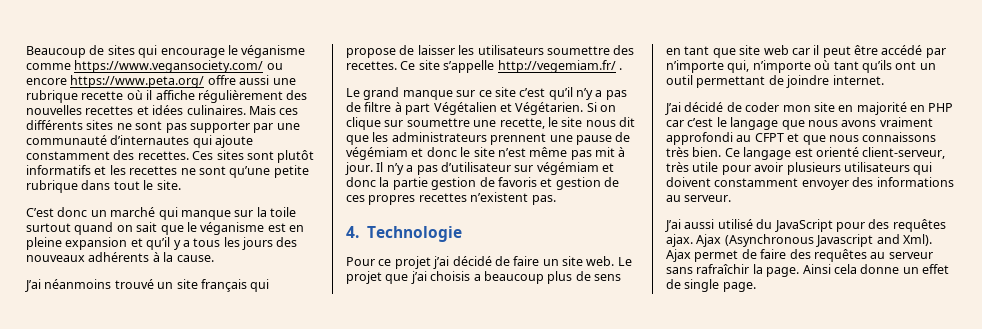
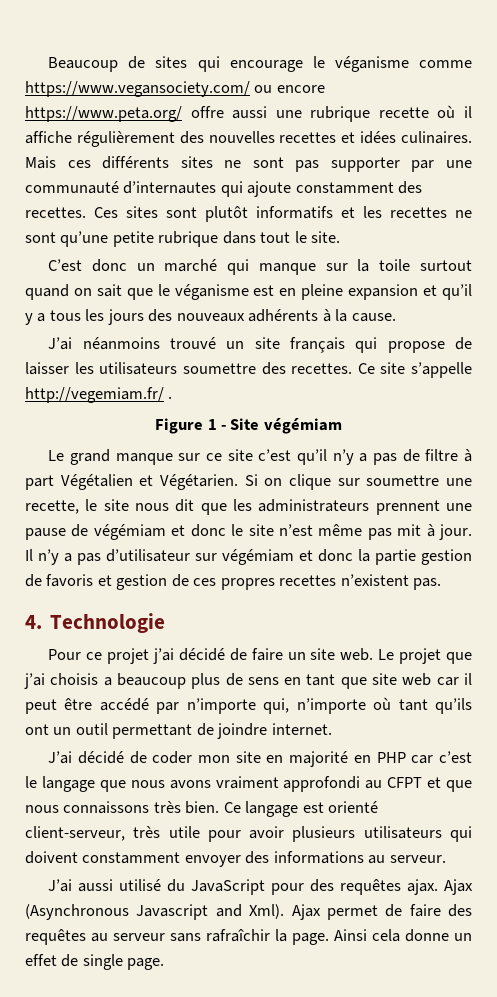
(622, 69) none -> [155,418,342,434] // Figure 1 - Site végémiam

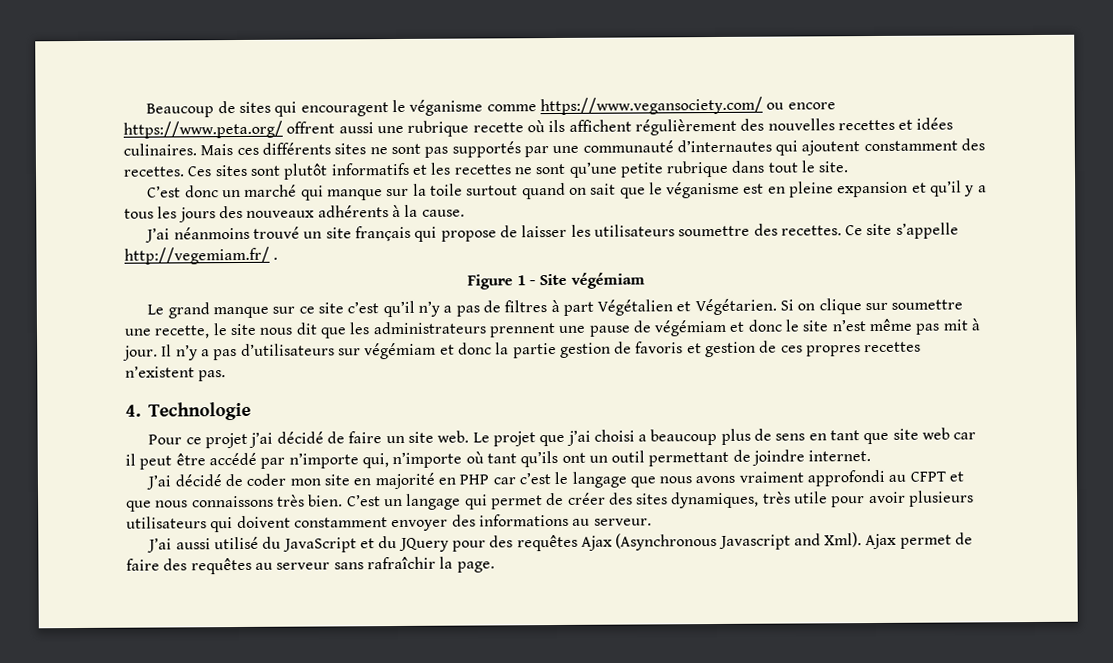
[229,60,303,72] encourage -> [300,102,389,117] encouragent
[190,106,224,118] offre -> [286,121,336,134] offrent
[464,106,472,118] [25,131,72,144] il affiche -> [548,119,632,133] ils affichent
[330,157,400,172] supporter -> [451,141,521,158] supportés
[247,181,292,197] ajoute -> [801,140,861,156] ajoutent
[425,449,459,461] filtre -> [504,300,548,313] filtres
[106,549,190,562] d’utilisateur -> [240,343,335,356] d’utilisateurs
[50,673,99,685] choisis -> [593,429,635,442] choisi
[223,801,379,817] [25,826,125,841] Ce langage est orienté client-serveur, -> [346,491,760,510] C’est un langage qui permet de créer des sites dynamiques,
(266, 887) none -> [359,536,449,552] et du JQuery
[407,879,439,895] ajax. -> (578, 543) none
[334,929,472,942] [25,954,165,970] Ainsi cela donne un effet de single page. -> (495, 567) none

